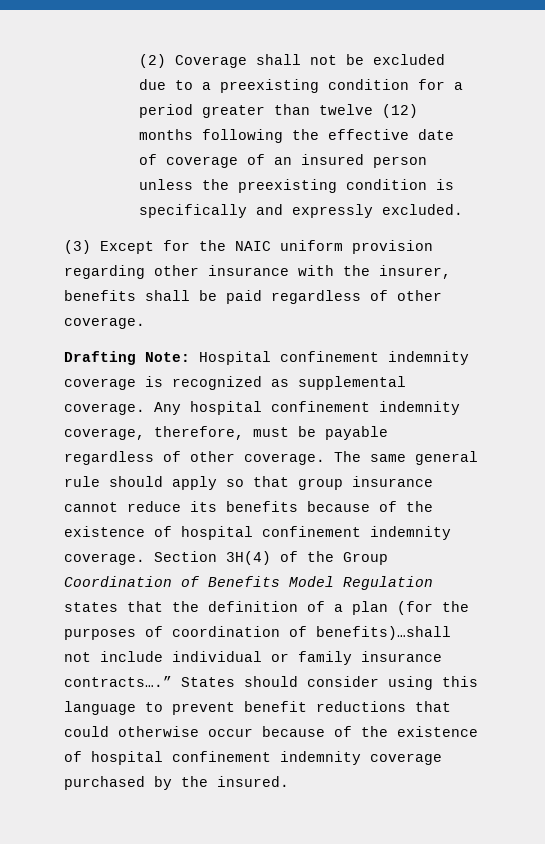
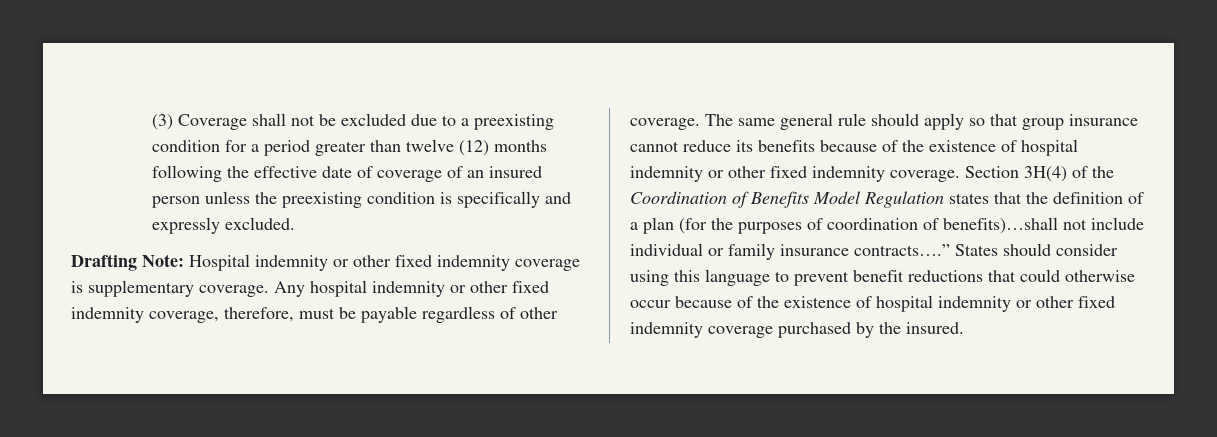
[139,54,167,68] (2) -> [151,114,173,130] (3)
[64,240,433,254] [64,265,451,279] [64,290,442,304] [64,317,145,329] [64,351,469,365] [64,376,406,390] [64,401,370,415] (3) Except for the NAIC uniform provision regarding other insurance with the insurer, benefits shall be paid regardless of other coverage. // Drafting Note: Hospital confinement indemnity coverage is recognized as supplemental coverage. Any hospital confinement -> [71,254,580,271] [71,280,549,297] Drafting Note: Hospital indemnity or other fixed indemnity coverage is supplementary coverage. Any hospital indemnity or other fixed
[262,526,361,537] confinement -> [630,166,807,182] indemnity or other fixed
[343,552,388,565] Group -> (1114, 172) none
[172,751,271,762] confinement -> [938,296,1115,312] indemnity or other fixed

